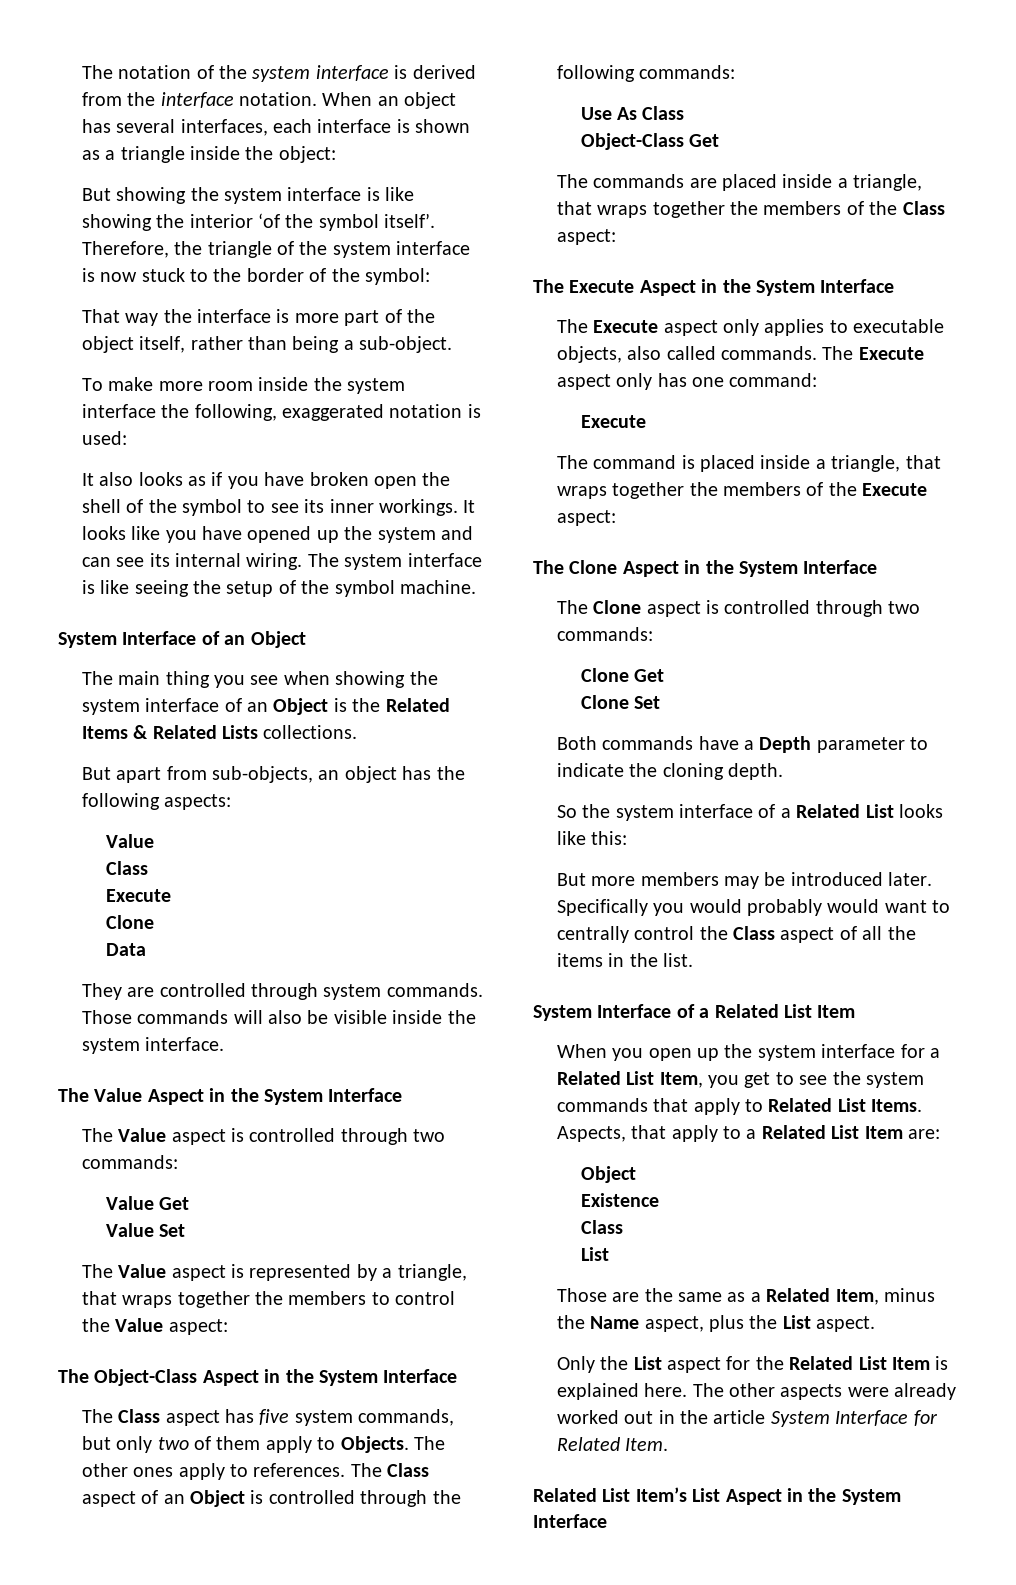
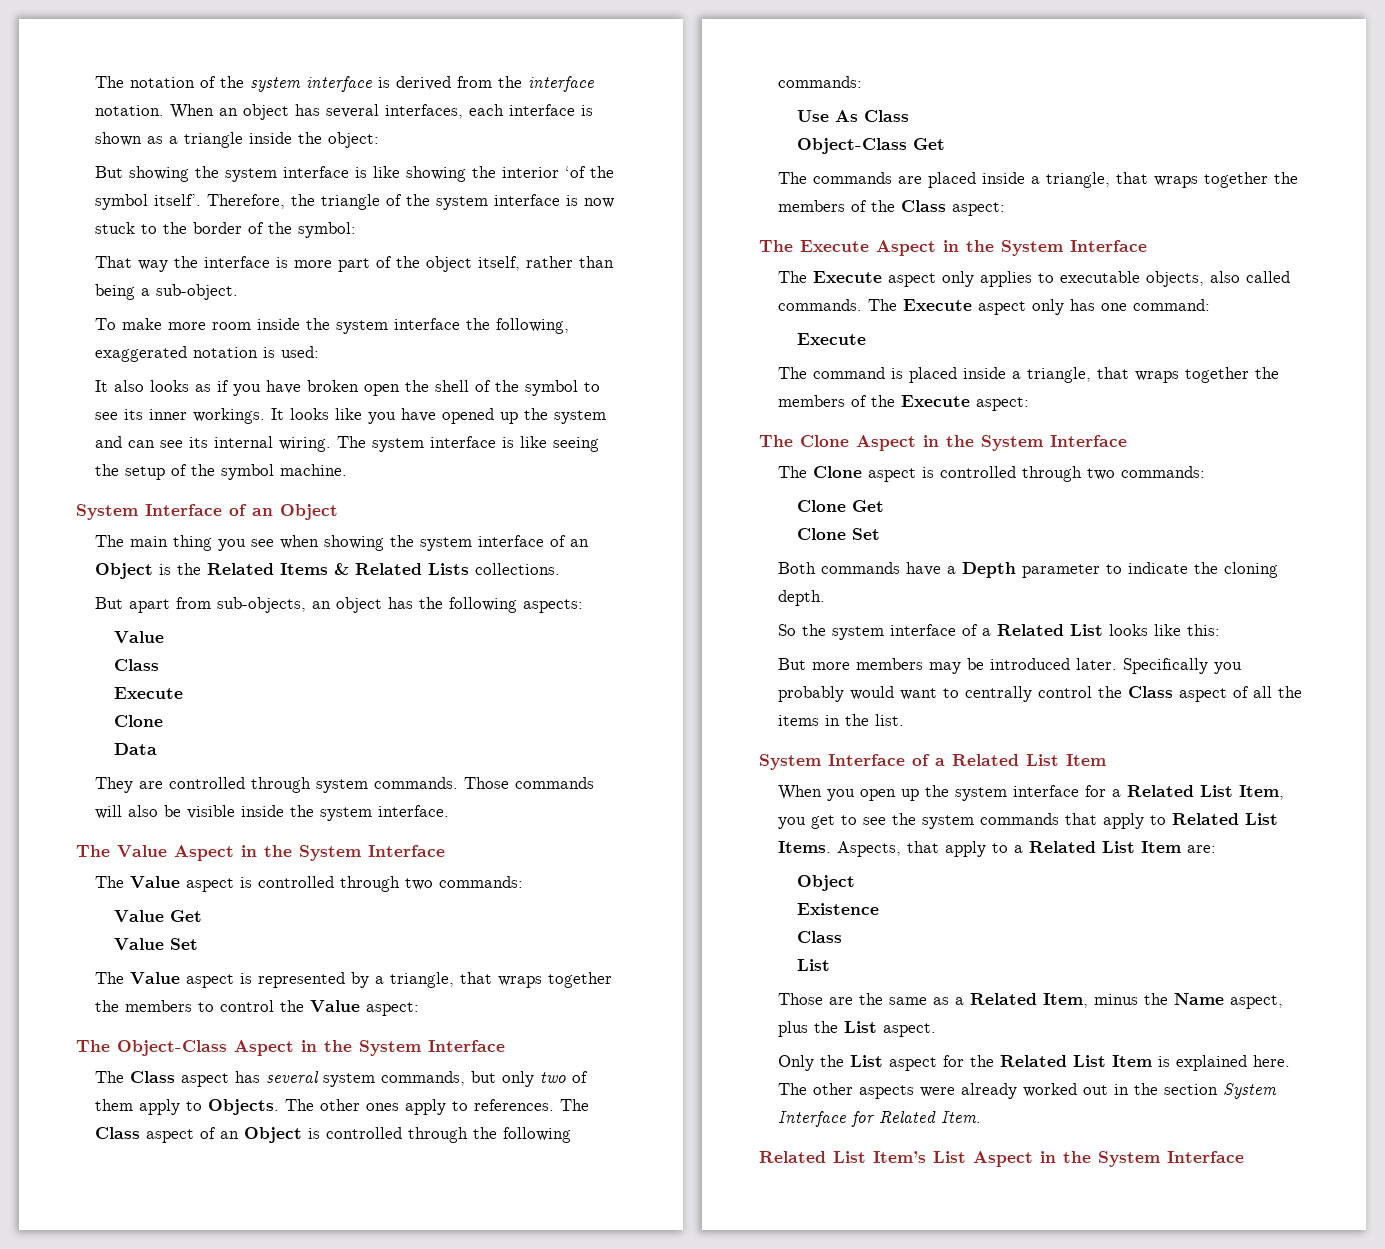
[259,1409,290,1425] five -> [266,1071,320,1083] several
[689,899,742,913] would -> (1243, 668) none
[713,1410,766,1424] article -> [1164,1084,1219,1095] section

